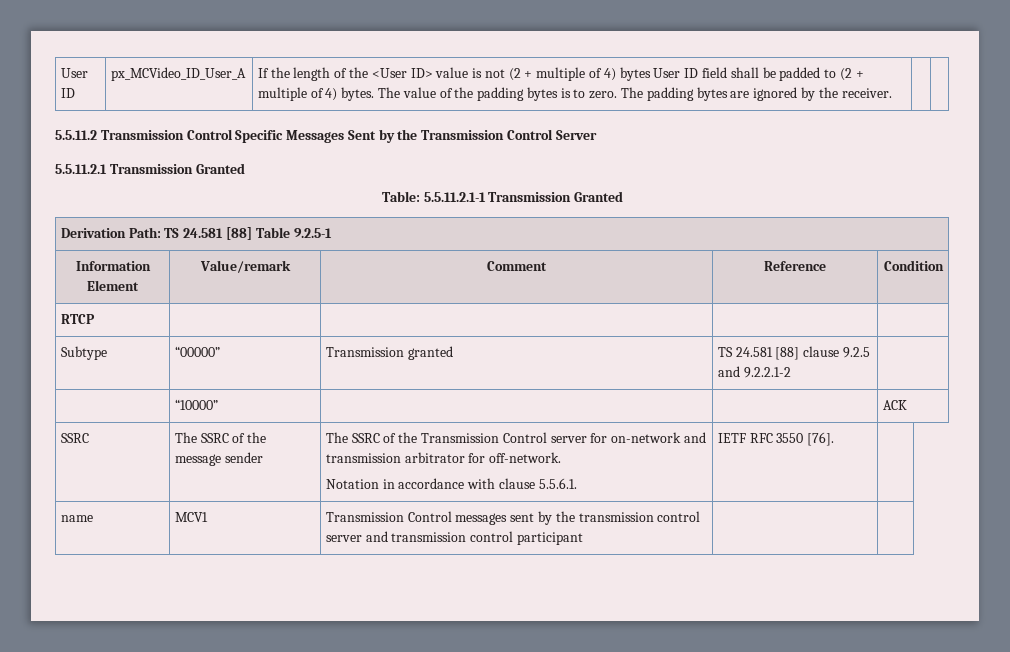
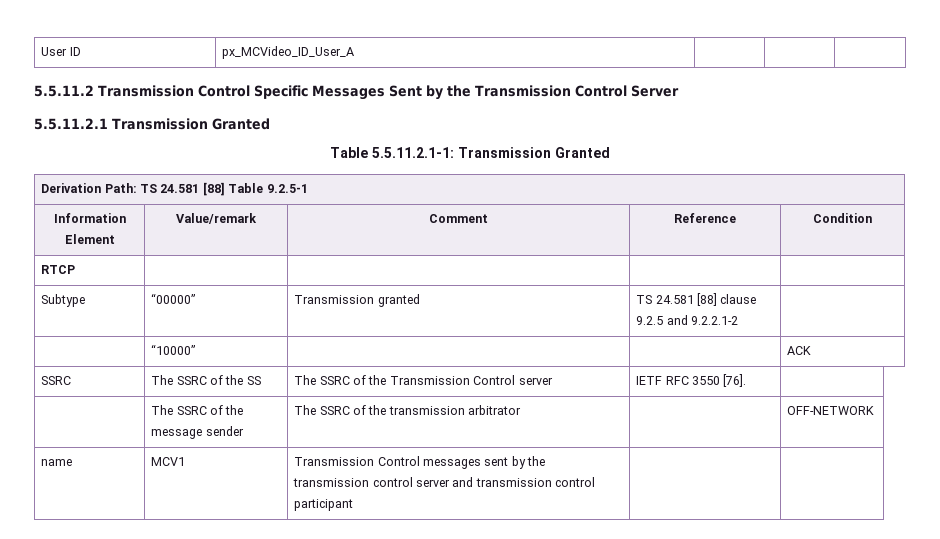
[257,67,864,81] [257,87,892,101] If the length of the <User ID> value is not (2 + multiple of 4) bytes User ID field shall be padded to (2 + multiple of 4) bytes. The value of the padding bytes is to zero. The padding bytes are ignored by the receiver. -> (355, 52) none
[381,191,486,202] Table: 5.5.11.2.1-1 -> [330,147,455,158] Table 5.5.11.2.1-1:
[174,452,263,466] message sender -> [246,376,261,385] SS
[590,432,706,443] [325,452,562,463] [325,478,577,489] [717,432,835,446] for on-network and transmission arbitrator for off-network. // Notation in accordance with clause 5.5.6.1. | IETF RFC 3550 [76]. | -> [636,374,747,387] [151,405,244,415] [151,426,244,439] [294,405,522,415] [787,406,875,415] | IETF RFC 3550 [76]. | // | The SSRC of the message sender | The SSRC of the transmission arbitrator | | OFF-NETWORK

